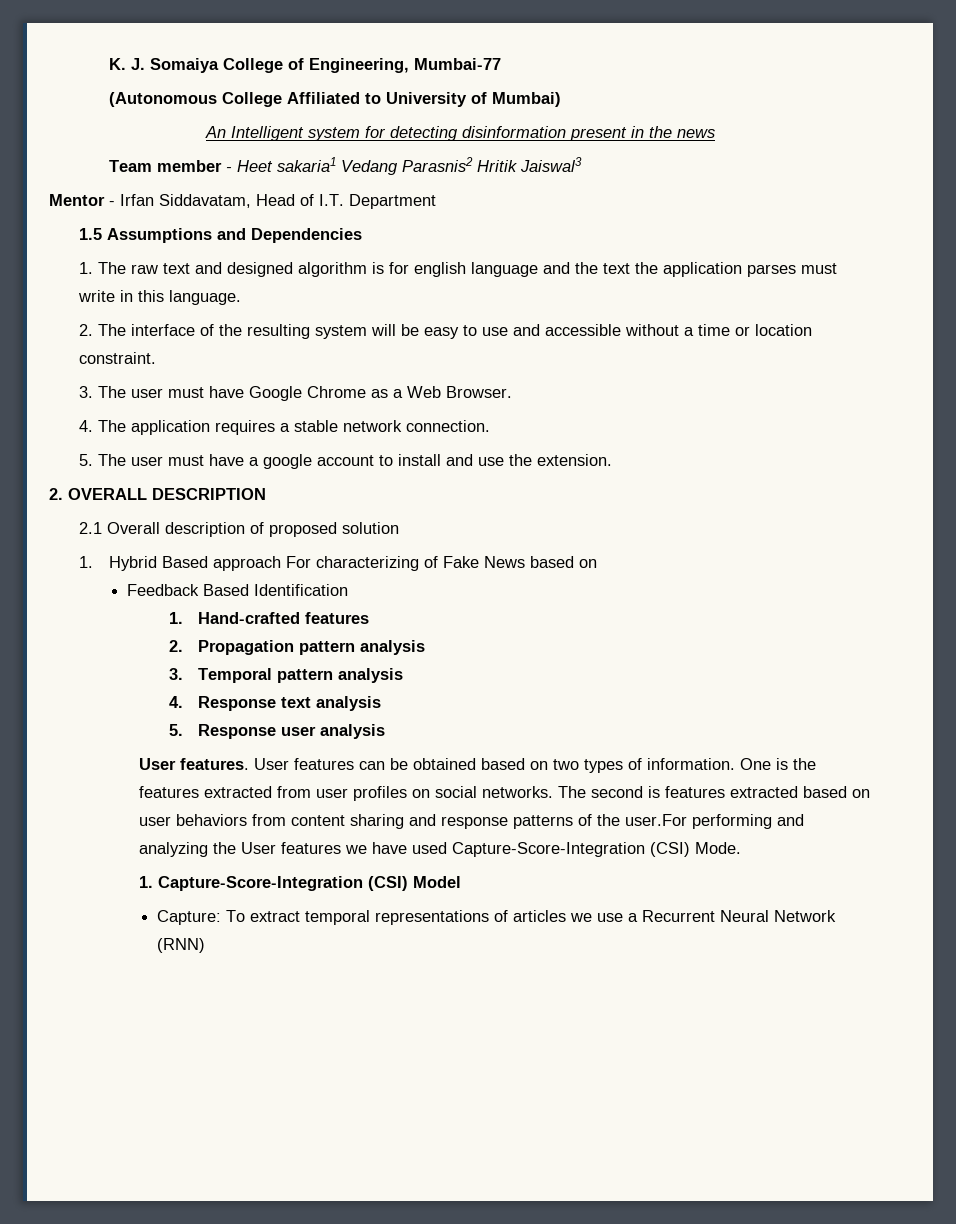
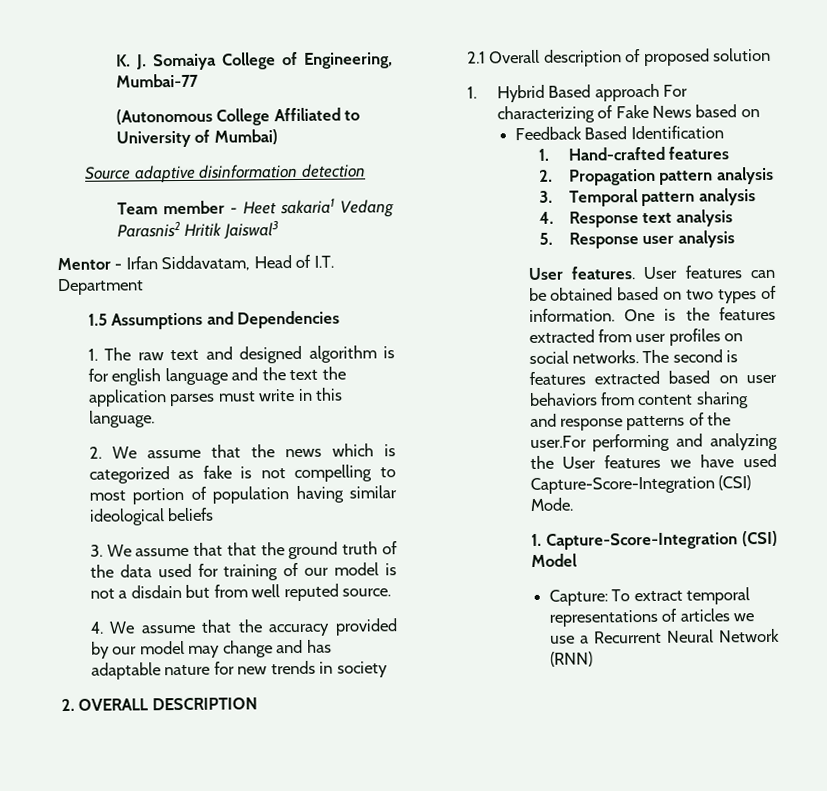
[205,126,715,141] An Intelligent system for detecting disinformation present in the news -> [85,163,366,183] Source adaptive disinformation detection
[97,324,812,339] [78,352,156,364] [78,386,512,401] [78,420,490,435] [78,454,612,469] The interface of the resulting system will be easy to use and accessible without a time or location constraint. // 3. The user must have Google Chrome as a Web Browser. // 4. The application requires a stable network connection. // 5. The user must have a google account to install and use the extension. -> [111,443,396,459] [88,464,397,484] [88,485,397,505] [88,507,215,526] [89,541,398,560] [89,562,397,581] [89,583,392,602] [89,618,399,637] [90,639,332,659] [90,660,388,680] We assume that the news which is categorized as fake is not compelling to most portion of population having similar ideological beliefs // 3. We assume that that the ground truth of the data used for training of our model is not a disdain but from well reputed source. // 4. We assume that the accuracy provided by our model may change and has adaptable nature for new trends in society

